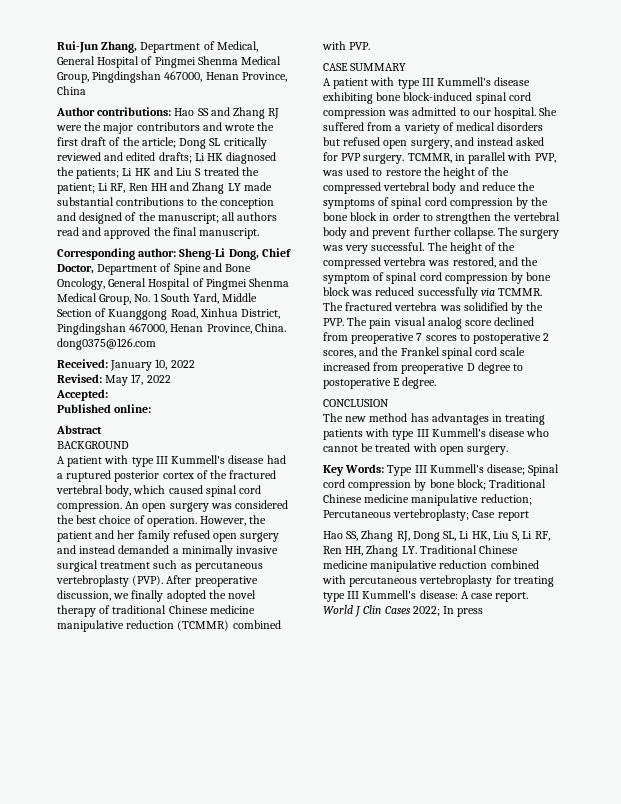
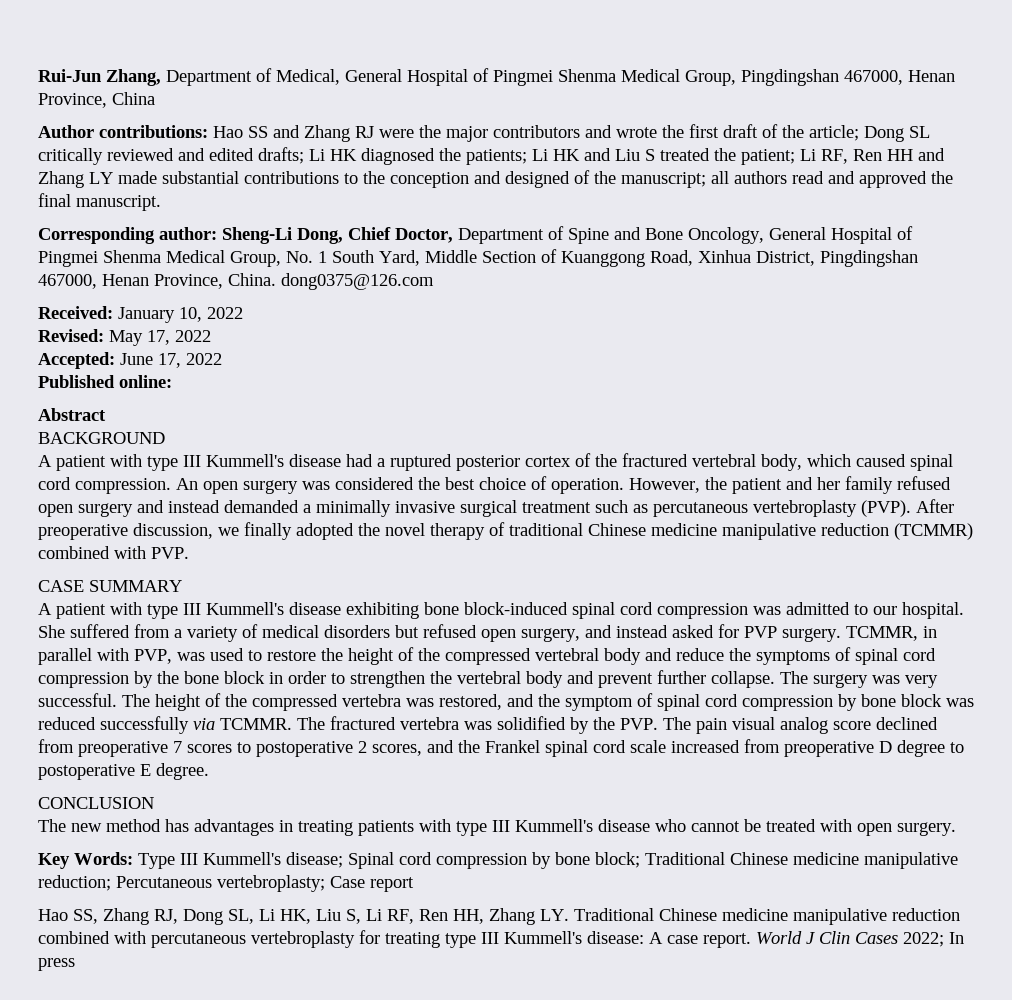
(108, 395) none -> [120,353,222,368] June 17, 2022

